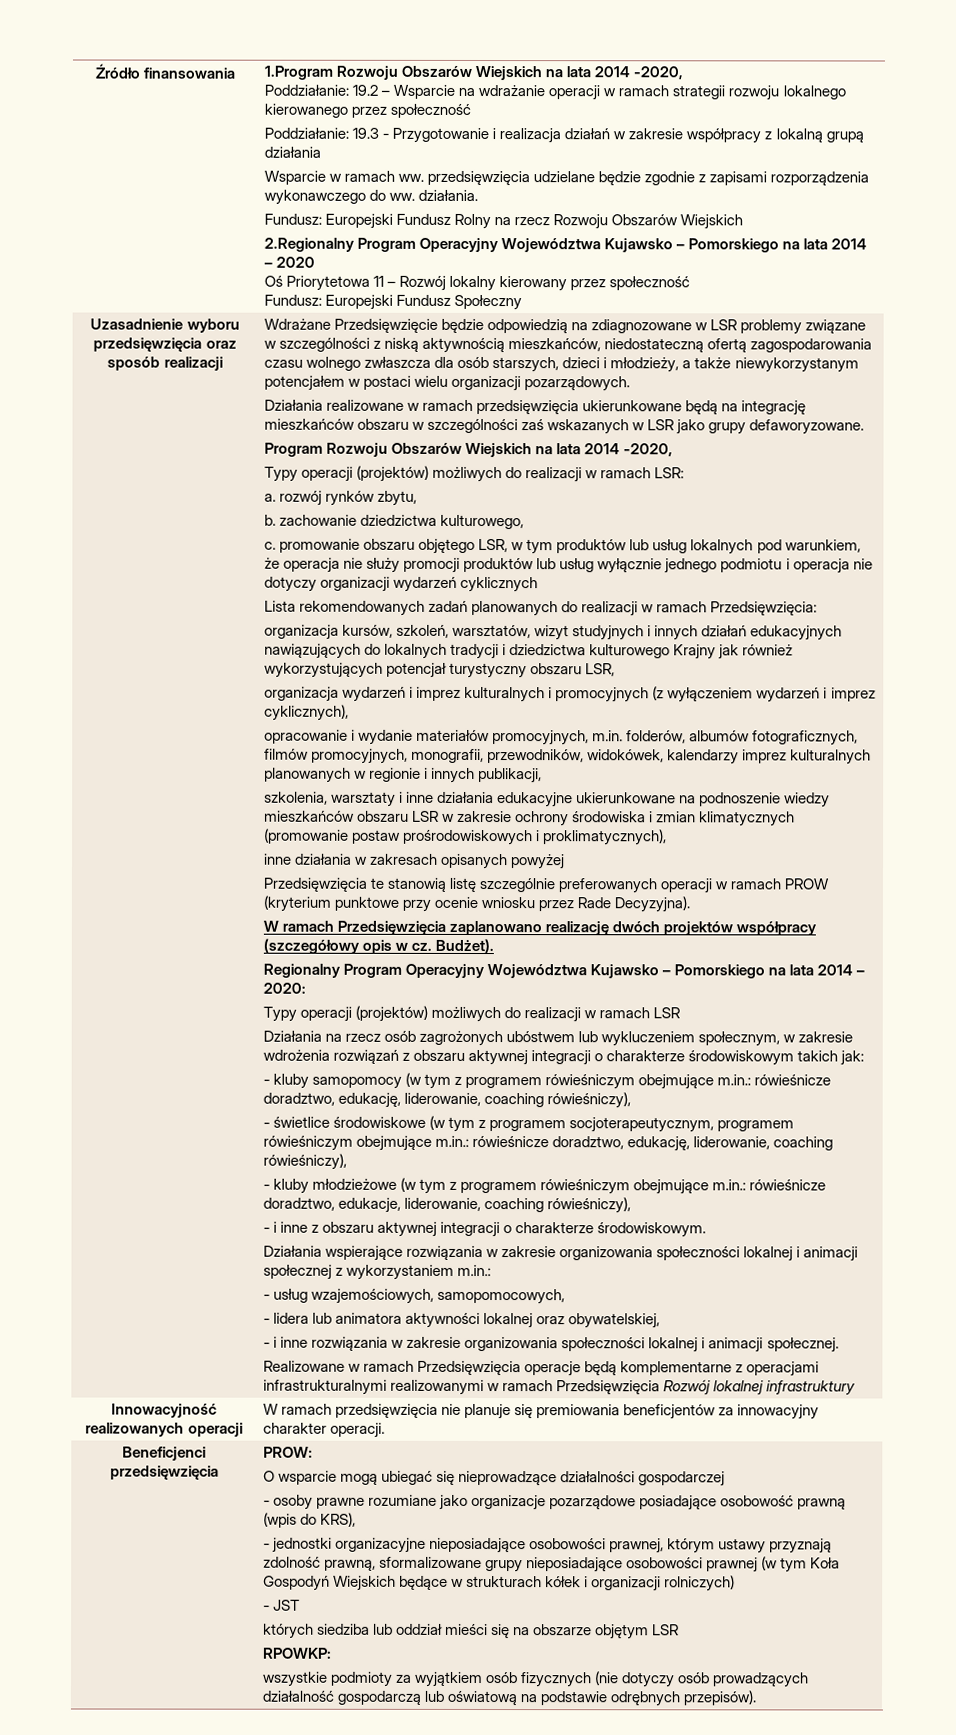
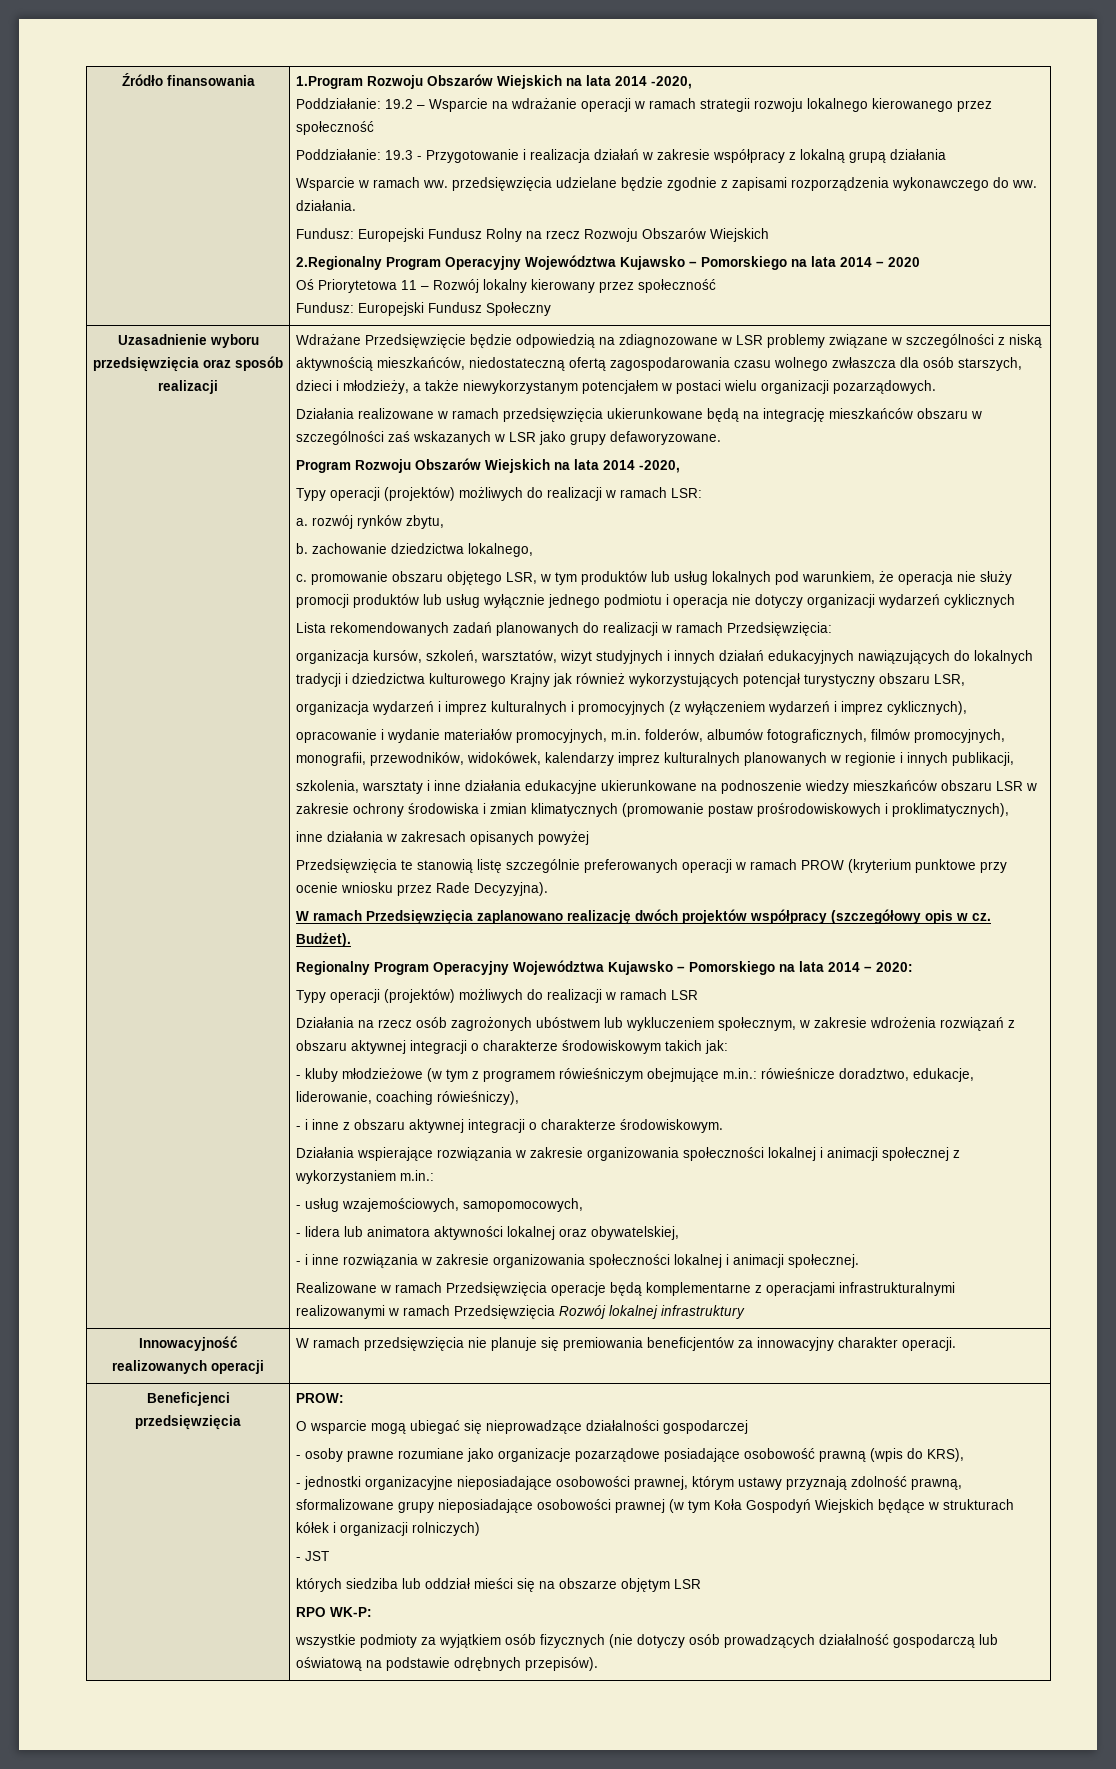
[440,514,525,530] kulturowego, -> [467,543,533,557] lokalnego,
[262,1072,832,1090] [262,1092,632,1109] [262,1115,795,1133] [262,1135,834,1152] [262,1153,347,1170] // - kluby samopomocy (w tym z programem rówieśniczym obejmujące m.in.: rówieśnicze doradztwo, edukację, liderowanie, coaching rówieśniczy), // - świetlice środowiskowe (w tym z programem socjoterapeutycznym, programem rówieśniczym obejmujące m.in.: rówieśnicze doradztwo, edukację, liderowanie, coaching rówieśniczy), -> (728, 1047) none
[262,1647,332,1659] RPOWKP: -> [295,1607,372,1617] RPO WK-P:

